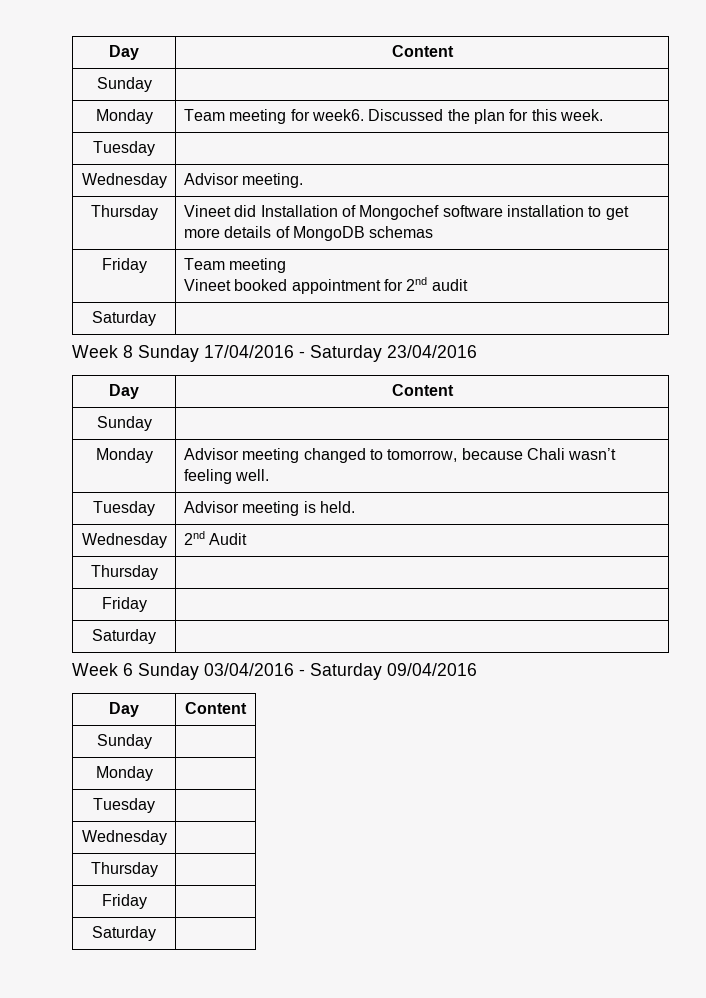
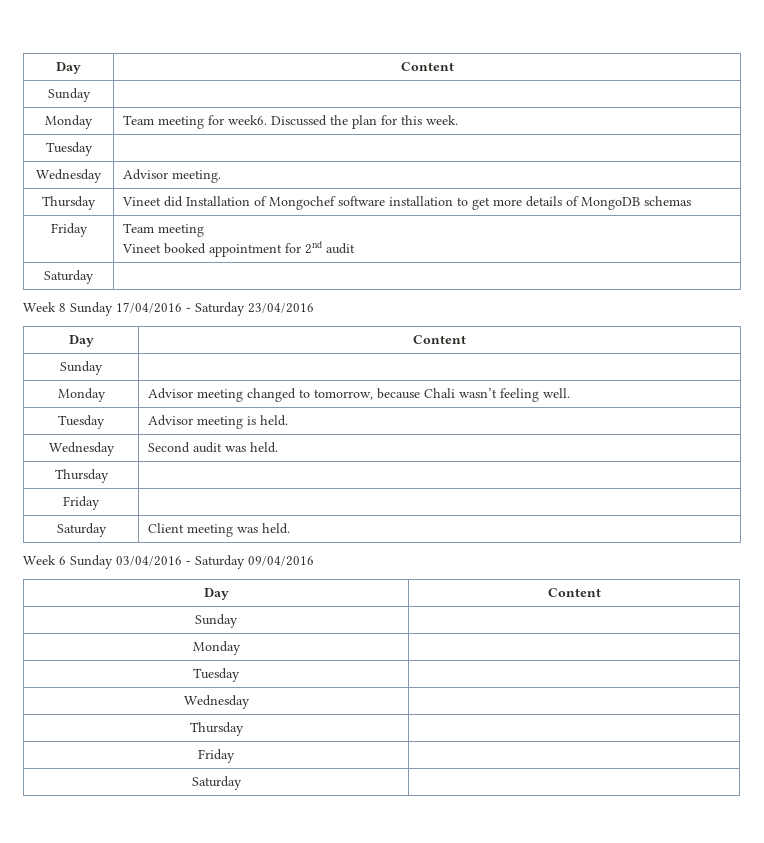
[183,531,248,545] [90,565,158,580] [101,597,147,612] [92,629,156,644] 2nd Audit // Thursday | // Friday | // Saturday | -> [148,442,279,453] [54,469,109,483] [63,496,100,510] [56,523,107,537] [148,523,291,537] Second audit was held. // Thursday | // Friday | // Saturday | Client meeting was held.

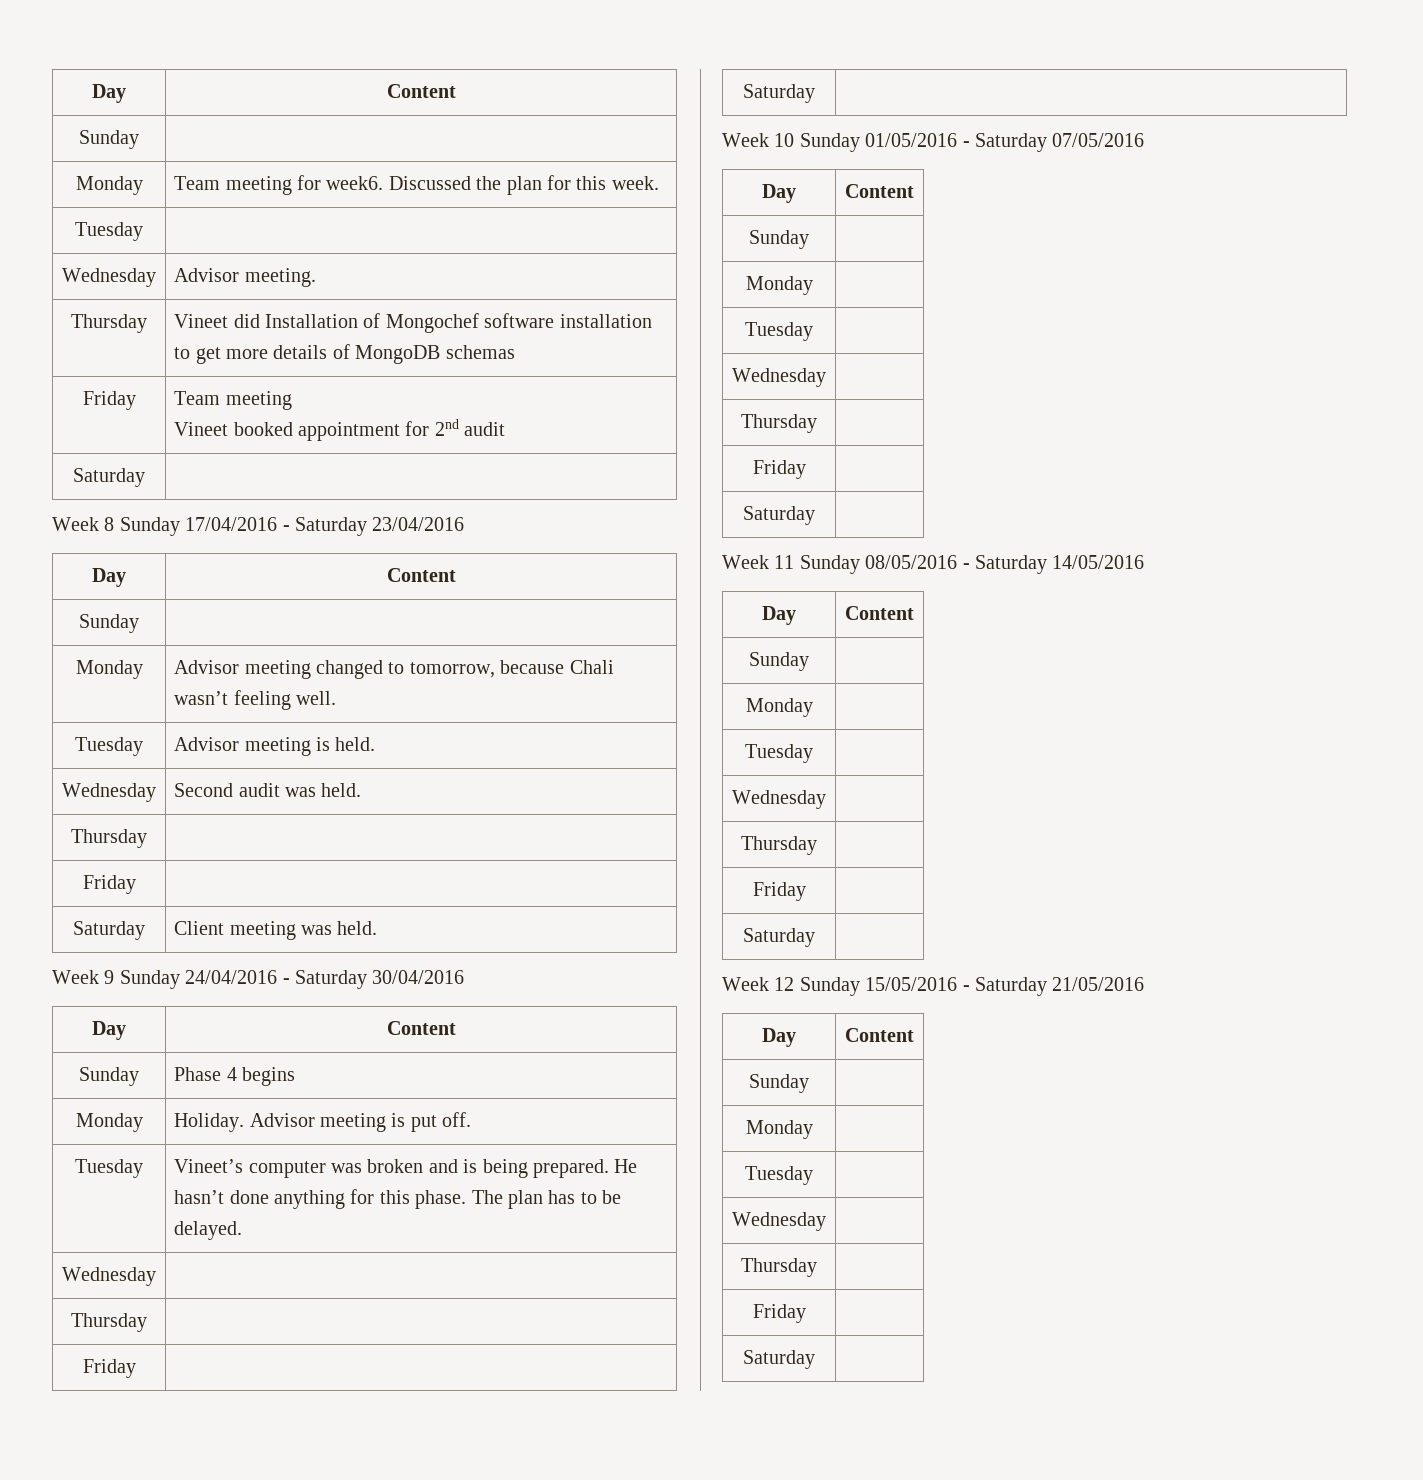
[59,555,314,569] [203,588,229,600] [547,588,601,597] [195,614,238,628] [192,641,241,655] [193,668,240,682] [183,695,250,709] [189,722,244,736] [198,749,235,763] [191,776,242,790] 6 Sunday 03/04/2016 - Saturday 09/04/2016 // Day | Content // Sunday | // Monday | // Tuesday | // Wednesday | // Thursday | // Friday | // Saturday | -> [104,970,465,989] [92,1021,126,1040] [386,1021,456,1035] [79,1067,139,1086] [174,1067,296,1086] [75,1113,143,1132] [174,1112,472,1132] [75,1159,143,1178] [174,1159,638,1178] [174,1189,622,1209] [174,1221,243,1240] [62,1267,156,1286] [71,1313,147,1332] [82,1359,136,1378] [743,84,815,103] [722,133,1145,152] [762,184,796,203] [845,184,914,198] [749,230,809,249] [745,276,813,295] [745,322,813,341] [732,368,826,387] [741,414,817,433] [752,460,806,479] [743,506,815,525] [722,555,1145,574] [762,606,796,625] [845,606,914,620] [749,652,809,671] [745,698,813,717] [745,744,813,763] [732,790,826,809] [741,836,817,855] [752,882,806,901] [743,928,815,947] [722,977,1145,996] [762,1028,796,1047] [845,1028,914,1042] [749,1074,809,1093] [745,1120,813,1139] [745,1166,813,1185] [732,1212,826,1231] [741,1258,817,1277] [752,1304,806,1323] [743,1350,815,1369] 9 Sunday 24/04/2016 - Saturday 30/04/2016 // Day | Content // Sunday | Phase 4 begins // Monday | Holiday. Advisor meeting is put off. // Tuesday | Vineet’s computer was broken and is being prepared. He hasn’t done anything for this phase. The plan has to be delayed. // Wednesday | // Thursday | // Friday | // Saturday | // Week 10 Sunday 01/05/2016 - Saturday 07/05/2016 // Day | Content // Sunday | // Monday | // Tuesday | // Wednesday | // Thursday | // Friday | // Saturday | // Week 11 Sunday 08/05/2016 - Saturday 14/05/2016 // Day | Content // Sunday | // Monday | // Tuesday | // Wednesday | // Thursday | // Friday | // Saturday | // Week 12 Sunday 15/05/2016 - Saturday 21/05/2016 // Day | Content // Sunday | // Monday | // Tuesday | // Wednesday | // Thursday | // Friday | // Saturday |

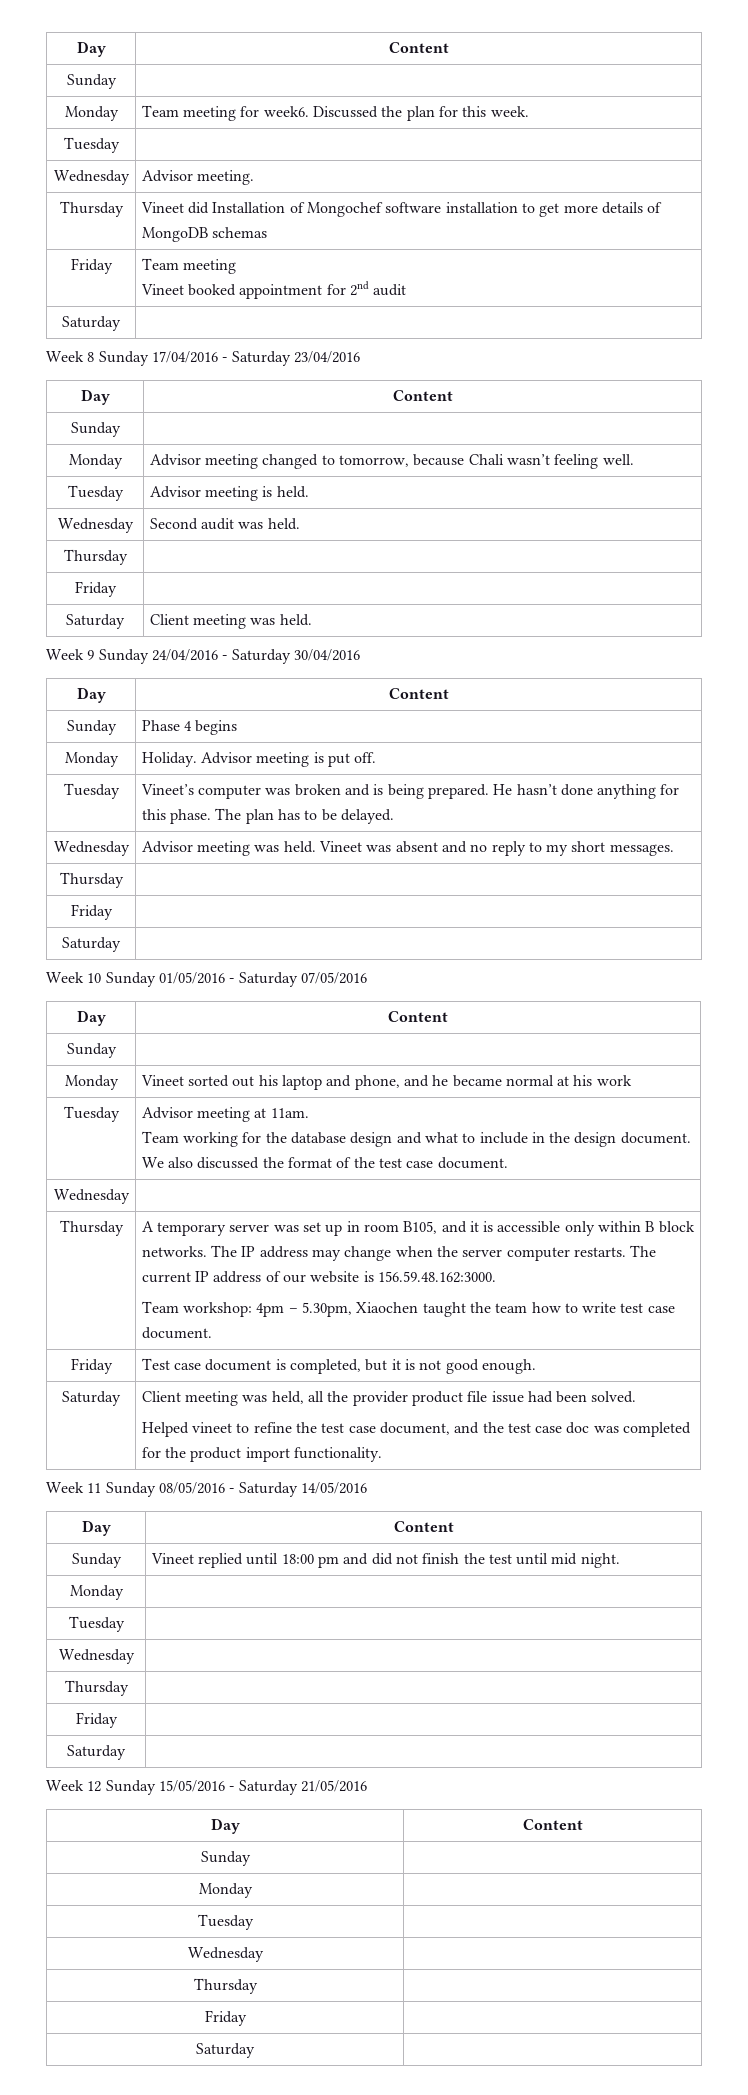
(156, 1276) none -> [141,841,674,856] Advisor meeting was held. Vineet was absent and no reply to my short messages.
[745,322,813,341] [732,368,826,387] [741,414,817,433] [752,460,806,479] [743,506,815,525] // Tuesday | // Wednesday | // Thursday | // Friday | // Saturday | -> [140,1075,632,1090] [63,1106,120,1122] [141,1107,309,1122] [141,1131,691,1147] [141,1157,508,1169] [53,1189,130,1204] [59,1220,124,1236] [141,1221,695,1236] [141,1245,657,1261] [141,1271,496,1283] [141,1301,675,1317] [141,1327,212,1339] [70,1358,113,1374] [141,1358,536,1374] [62,1391,121,1406] [141,1391,637,1406] [141,1422,692,1437] [141,1447,382,1462] Vineet sorted out his laptop and phone, and he became normal at his work // Tuesday | Advisor meeting at 11am. // Team working for the database design and what to include in the design document. We also discussed the format of the test case document. // Wednesday | // Thursday | A temporary server was set up in room B105, and it is accessible only within B block networks. The IP address may change when the server computer restarts. The current IP address of our website is 156.59.48.162:3000. // Team workshop: 4pm – 5.30pm, Xiaochen taught the team how to write test case document. // Friday | Test case document is completed, but it is not good enough. // Saturday | Client meeting was held, all the provider product file issue had been solved. // Helped vineet to refine the test case document, and the test case doc was completed for the product import functionality.
(809, 661) none -> [150,1553,620,1568] Vineet replied until 18:00 pm and did not finish the test until mid night.

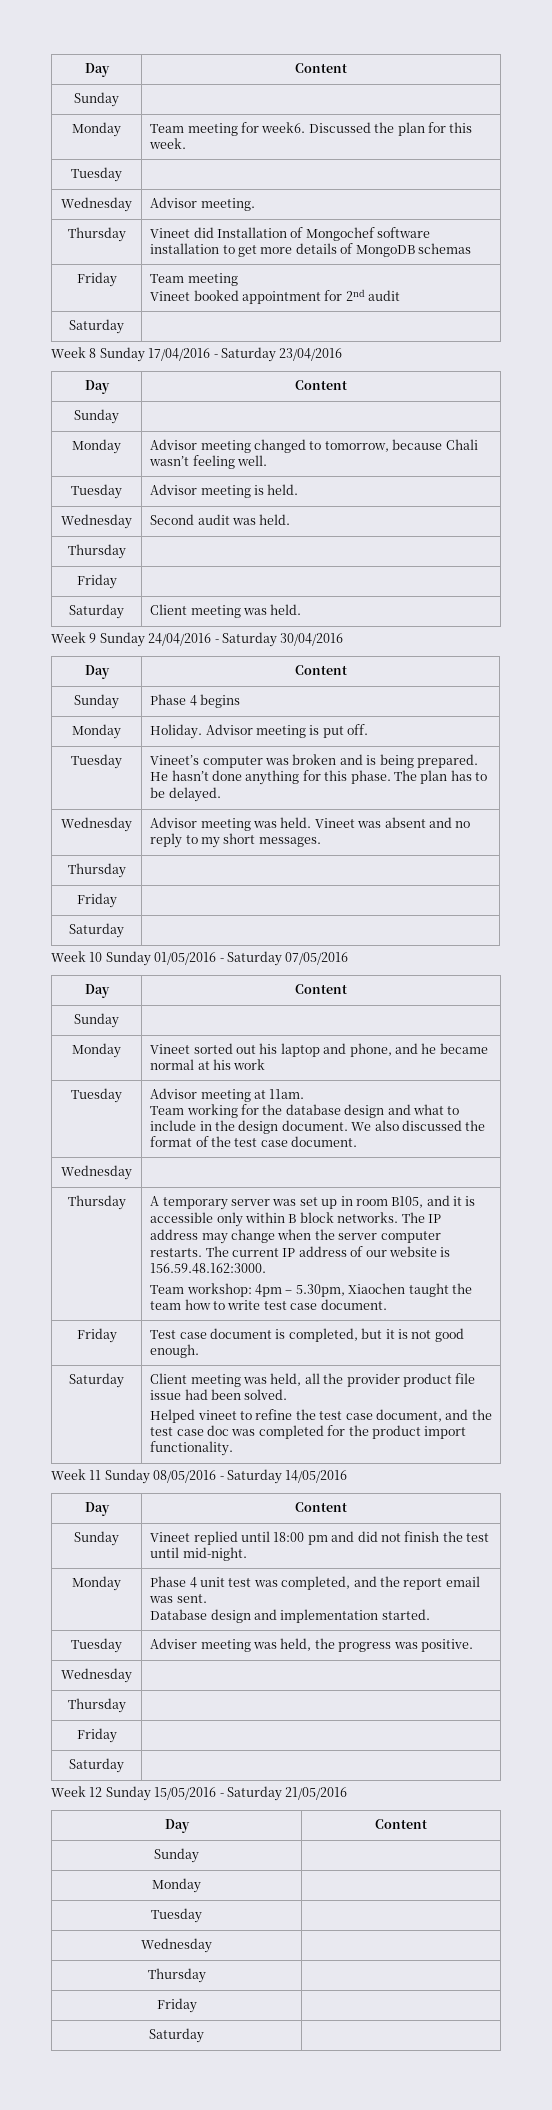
[551,1553,620,1568] [69,1585,124,1600] [68,1616,125,1632] mid night. // Monday | // Tuesday | -> [182,1547,247,1561] [72,1576,121,1591] [150,1576,480,1590] [149,1594,207,1603] [150,1609,430,1623] [71,1638,122,1653] [150,1638,473,1652] mid-night. // Monday | Phase 4 unit test was completed, and the report email was sent. // Database design and implementation started. // Tuesday | Adviser meeting was held, the progress was positive.

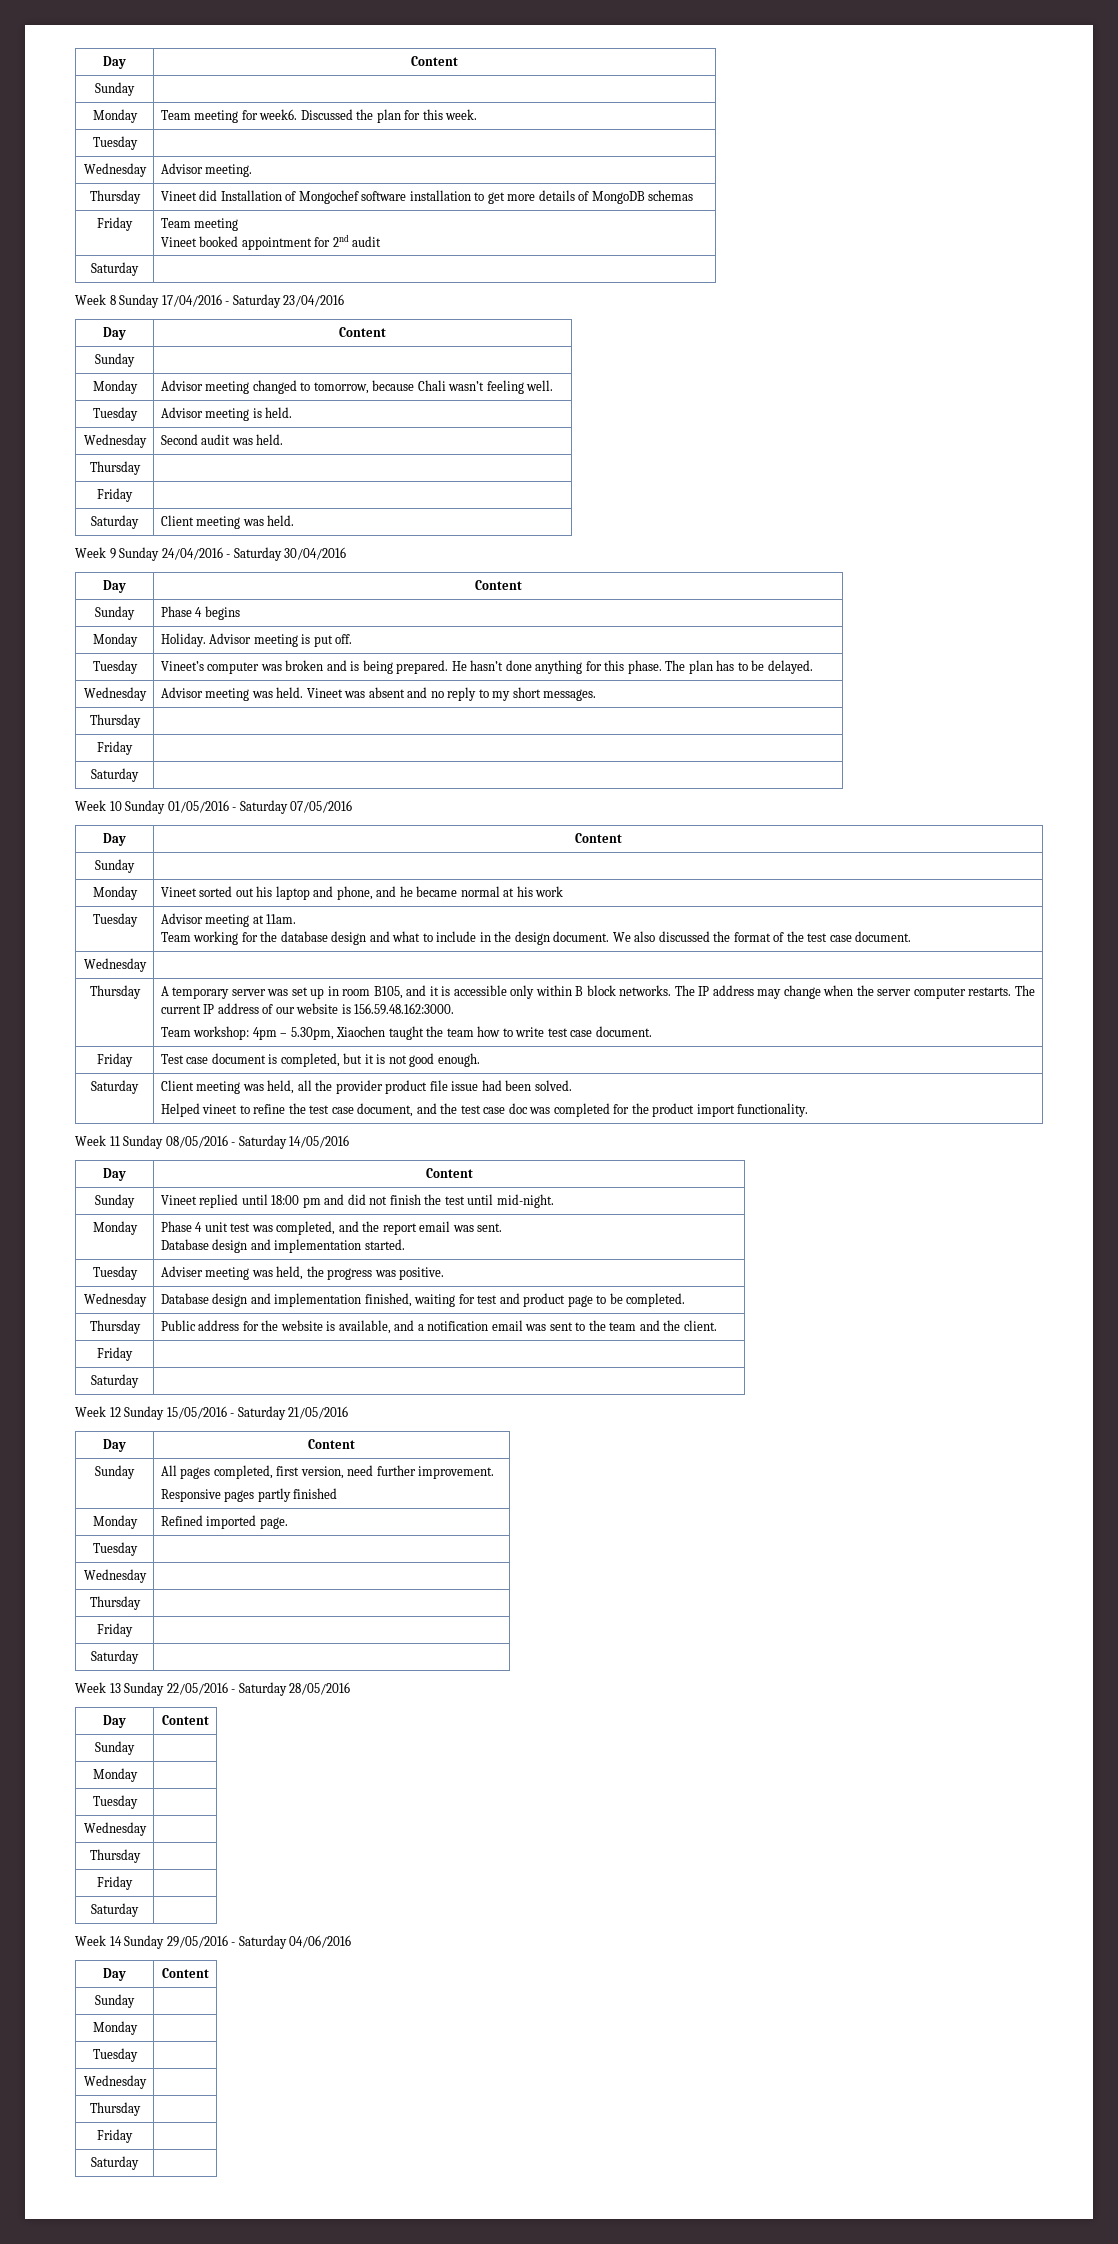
[67,1698,126,1713] // Thursday | -> [160,1293,686,1307] [89,1320,141,1334] [160,1320,717,1334] Database design and implementation finished, waiting for test and product page to be completed. // Thursday | Public address for the website is available, and a notification email was sent to the team and the client.
[154,1848,199,1863] [152,1878,201,1893] [151,1908,202,1923] [141,1938,212,1953] [147,1968,206,1983] [156,1998,197,2013] [149,2028,204,2043] // Sunday | // Monday | // Tuesday | // Wednesday | // Thursday | // Friday | // Saturday | -> [95,1465,135,1479] [160,1465,495,1479] [160,1488,338,1502] [92,1515,138,1529] [160,1515,288,1529] [92,1542,138,1556] [83,1569,147,1583] [89,1596,141,1610] [97,1623,133,1637] [91,1650,139,1664] [75,1682,351,1696] [103,1715,126,1728] [161,1715,209,1725] [95,1741,135,1755] [92,1768,138,1782] [92,1795,138,1809] [83,1822,147,1836] [89,1849,141,1863] [97,1876,133,1890] [91,1903,139,1917] [75,1935,352,1949] [103,1968,126,1981] [161,1968,209,1978] [95,1994,135,2008] [92,2021,138,2035] [92,2048,138,2062] [83,2075,147,2089] [89,2102,141,2116] [97,2129,133,2143] [91,2156,139,2170] // Sunday | All pages completed, first version, need further improvement. // Responsive pages partly finished // Monday | Refined imported page. // Tuesday | // Wednesday | // Thursday | // Friday | // Saturday | // Week 13 Sunday 22/05/2016 - Saturday 28/05/2016 // Day | Content // Sunday | // Monday | // Tuesday | // Wednesday | // Thursday | // Friday | // Saturday | // Week 14 Sunday 29/05/2016 - Saturday 04/06/2016 // Day | Content // Sunday | // Monday | // Tuesday | // Wednesday | // Thursday | // Friday | // Saturday |

